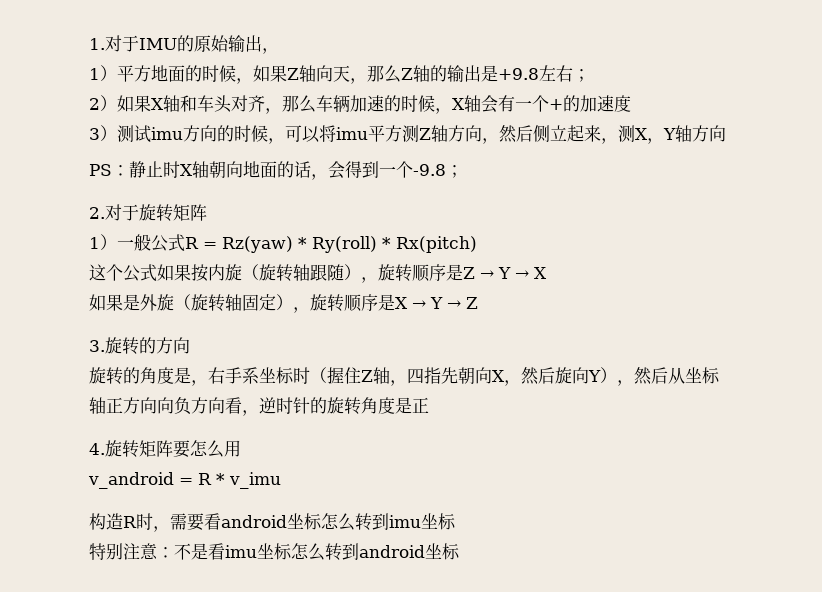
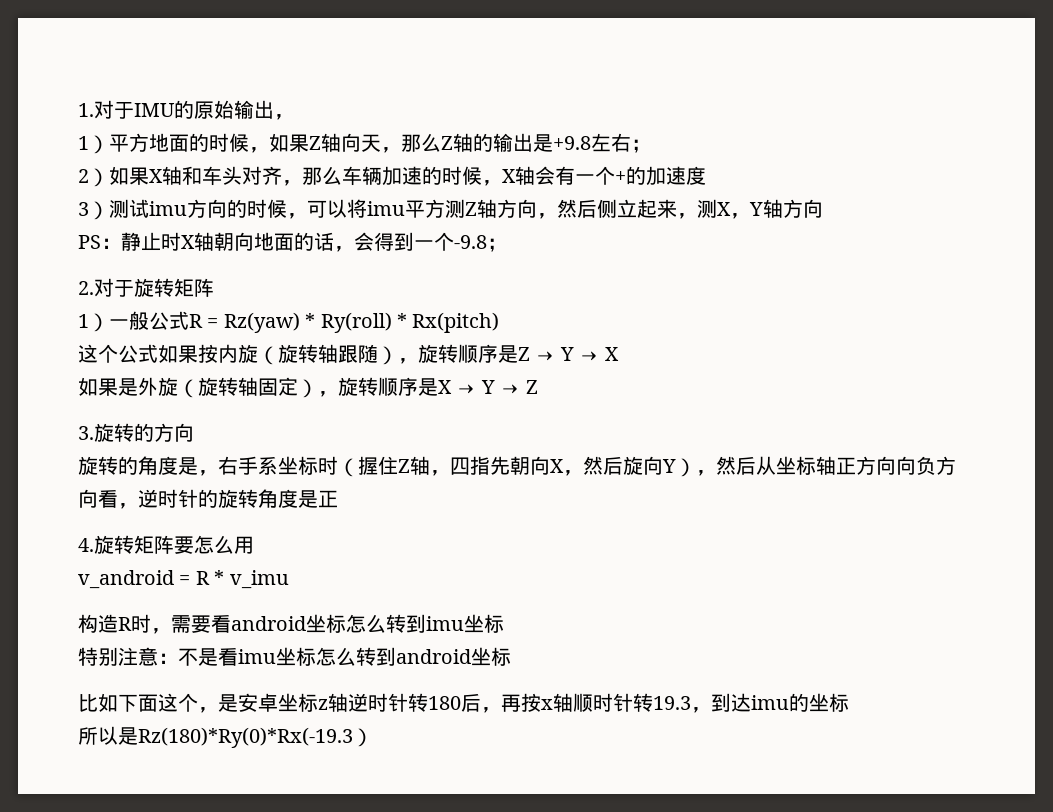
(460, 551) none -> [78,693,849,713] [78,726,373,748] // 比如下面这个，是安卓坐标z轴逆时针转180后，再按x轴顺时针转19.3，到达imu的坐标 // 所以是Rz(180)*Ry(0)*Rx(-19.3）

